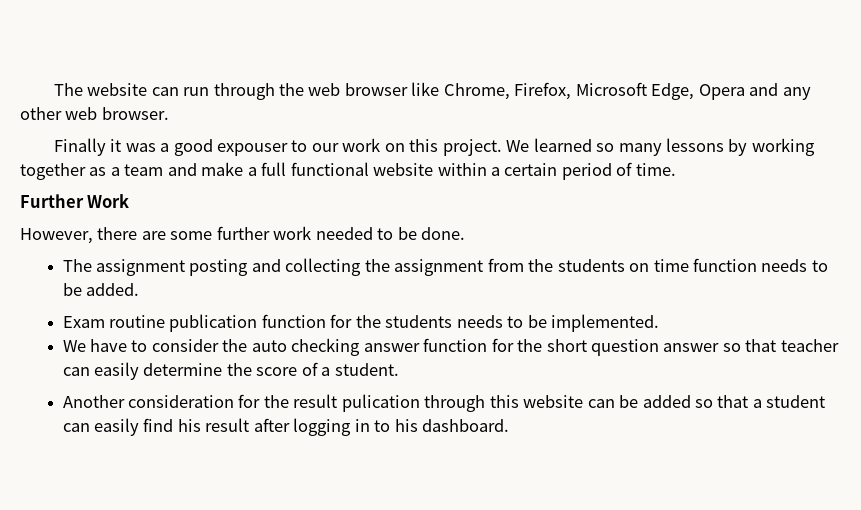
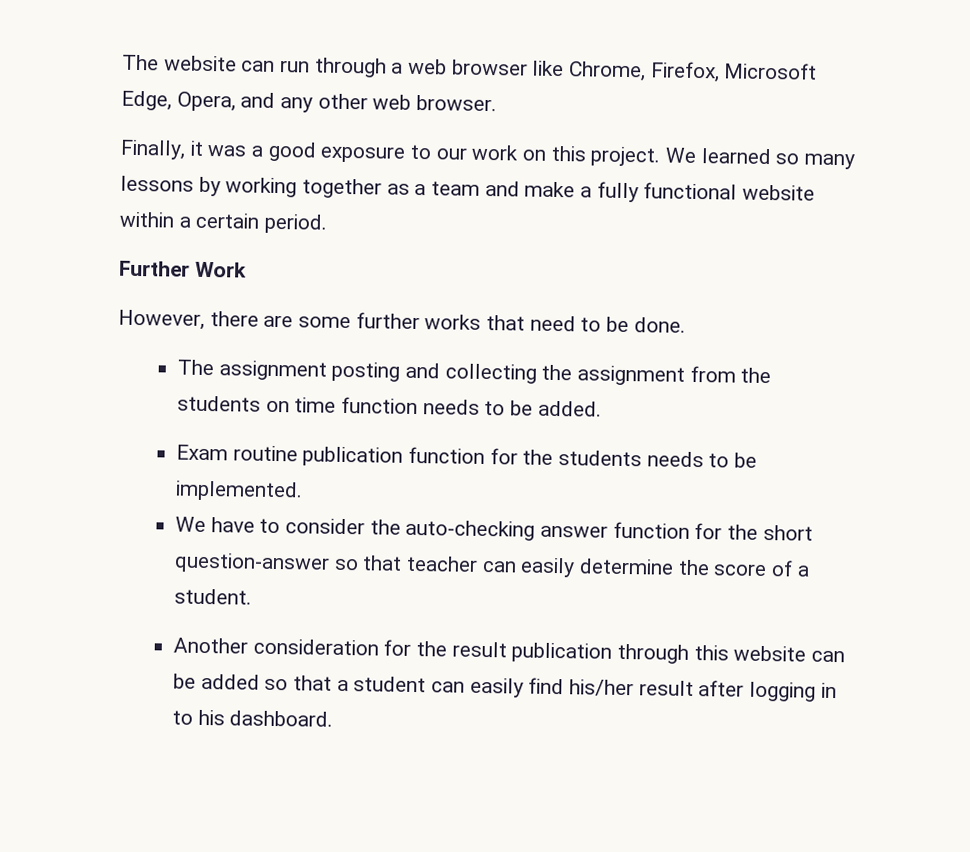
[278,83,304,96] the -> [391,62,404,74] a
[698,84,745,100] Opera -> [176,91,236,112] Opera,
[53,138,106,156] Finally -> [120,139,186,160] Finally,
[216,143,288,156] expouser -> [320,145,406,163] exposure
[261,162,287,176] full -> [596,181,639,203] fully
[561,162,676,180] period of time. -> [264,213,329,234] period.
[273,226,373,240] work needed -> [424,314,576,332] works that need
[251,338,361,356] auto checking -> [405,519,536,541] auto-checking
[591,339,720,356] question answer -> [173,552,330,574] question-answer
[341,394,420,412] pulication -> [511,642,613,663] publication
[177,419,201,432] his -> [568,679,634,697] his/her

